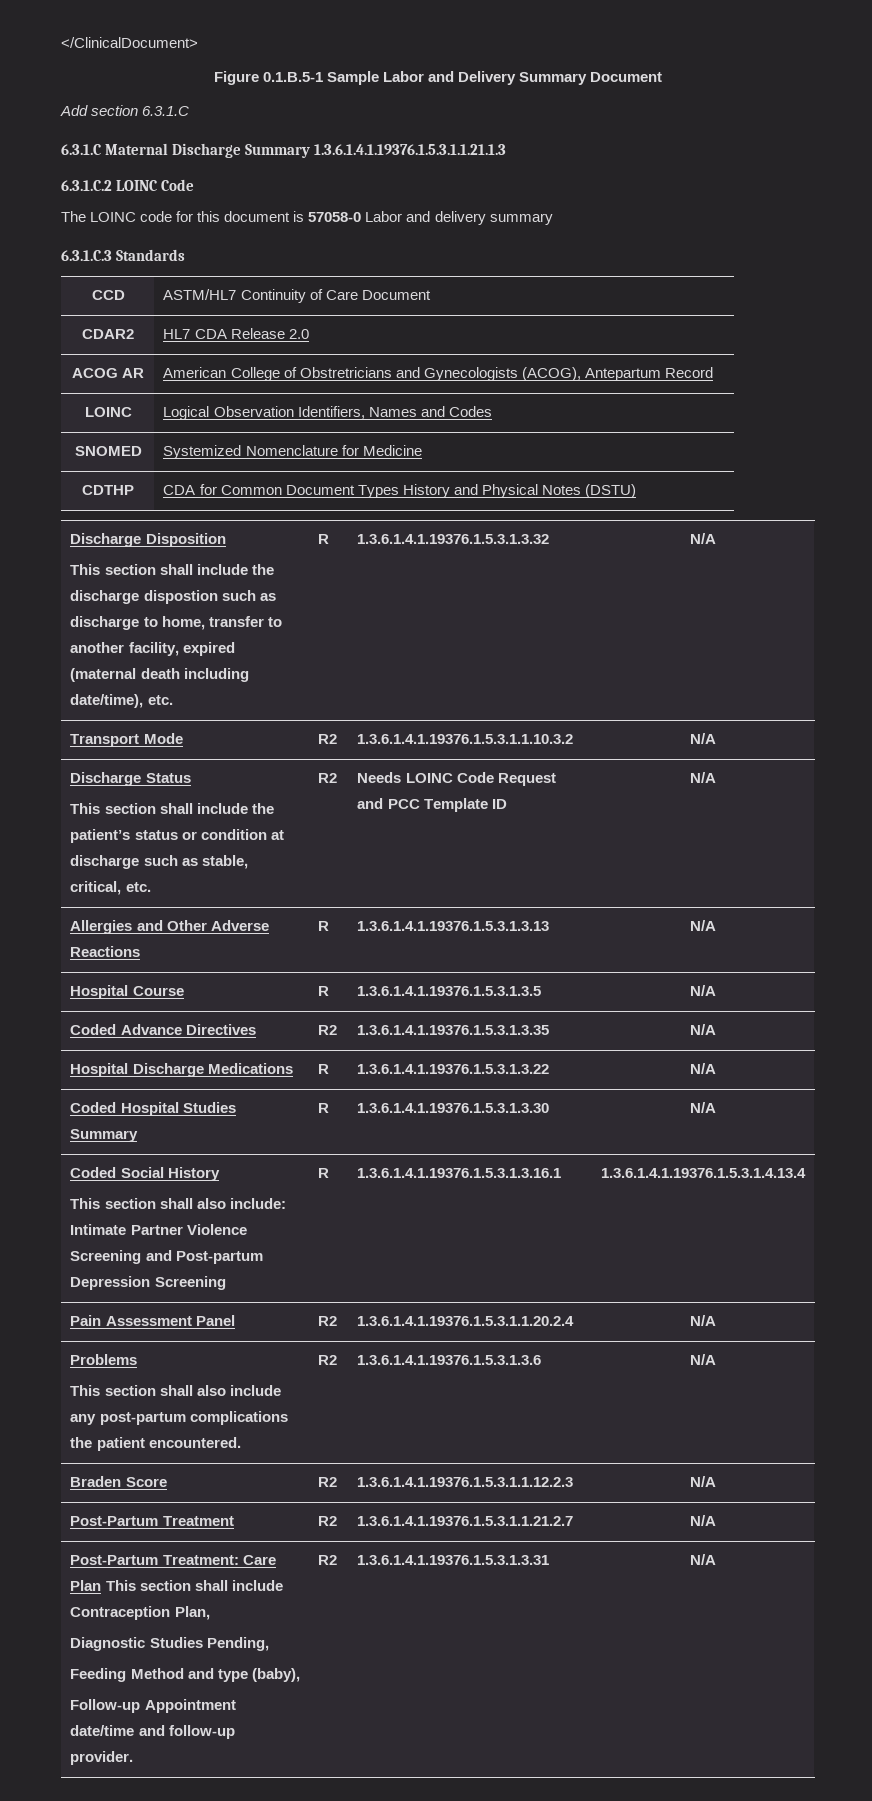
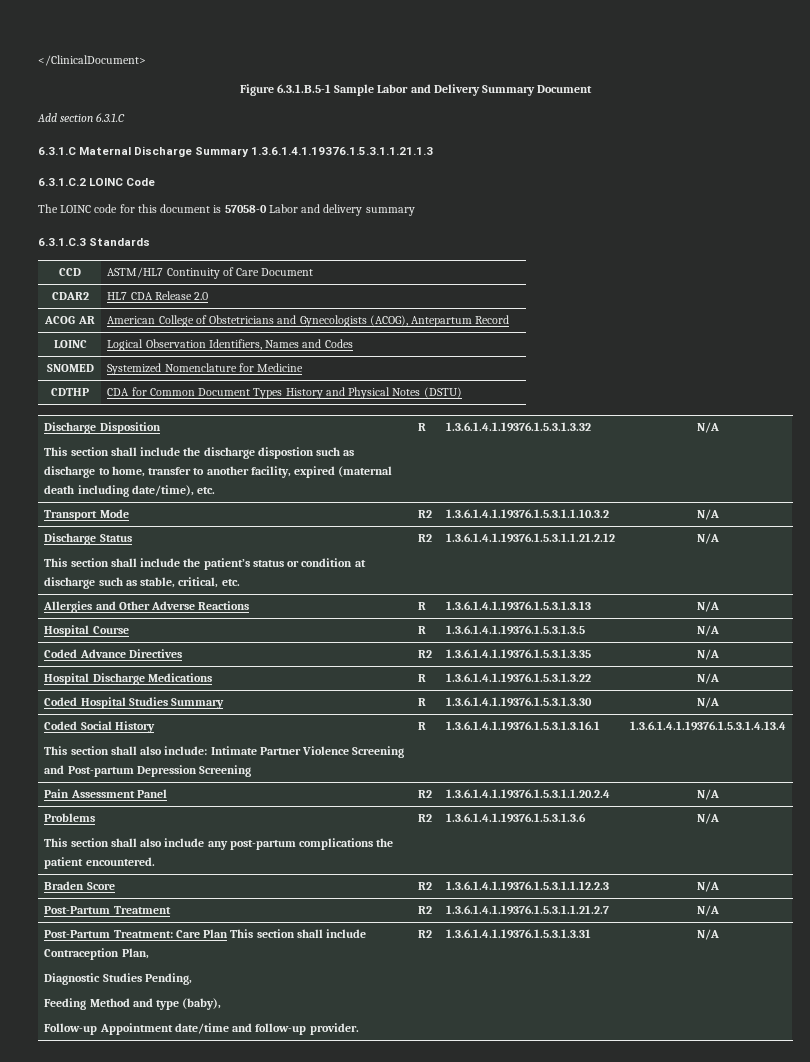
[262,72,323,82] 0.1.B.5-1 -> [276,84,331,93] 6.3.1.B.5-1
[299,367,392,378] Obstretricians -> [209,315,275,324] Obstetricians
[357,772,556,786] [357,798,507,812] Needs LOINC Code Request and PCC Template ID -> [446,533,616,543] 1.3.6.1.4.1.19376.1.5.3.1.1.21.2.12

